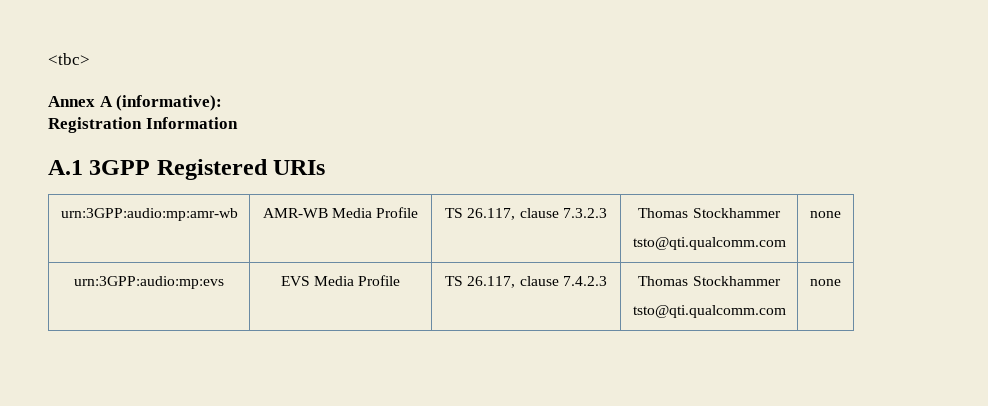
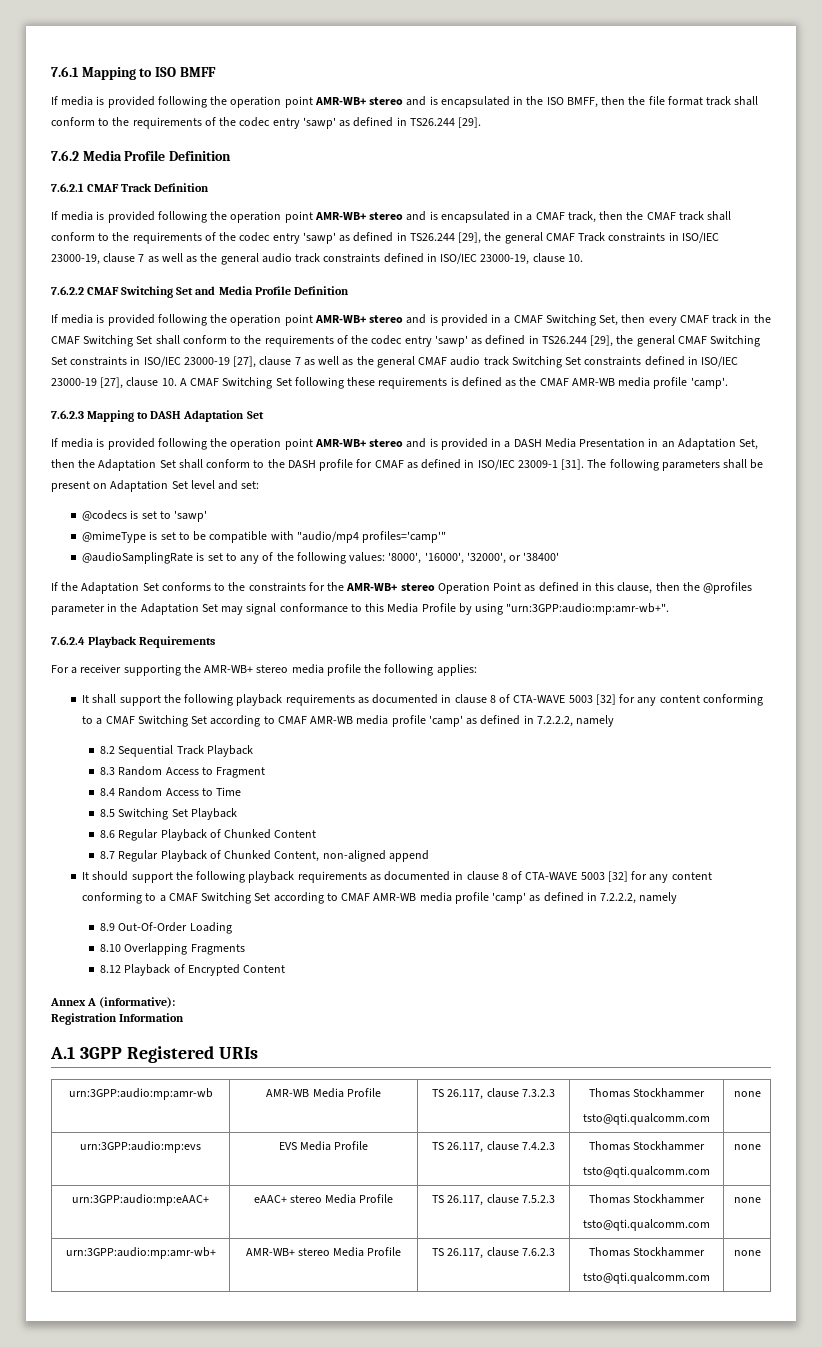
[48,53,90,65] <tbc> -> [51,66,216,80] [51,96,759,108] [51,117,482,129] [51,150,231,161] [51,183,210,192] [51,211,732,223] [51,232,719,244] [51,253,583,265] [51,286,349,298] [51,314,771,326] [51,335,761,347] [51,356,739,368] [51,377,728,389] [51,410,264,422] [51,438,759,450] [51,459,764,471] [51,480,260,492] [82,510,208,522] [82,531,447,543] [82,552,560,564] [51,582,753,594] [51,603,670,615] [51,636,216,648] [51,664,477,676] [82,694,763,706] [82,715,615,727] [100,745,253,757] [100,766,266,778] [100,787,242,797] [100,808,237,820] [100,829,317,841] [100,850,429,862] [82,871,712,883] [82,892,678,904] [100,922,232,934] [100,943,245,955] [100,964,286,976] 7.6.1 Mapping to ISO BMFF // If media is provided following the operation point AMR-WB+ stereo and is encapsulated in the ISO BMFF, then the file format track shall conform to the requirements of the codec entry 'sawp' as defined in TS26.244 [29]. // 7.6.2 Media Profile Definition // 7.6.2.1 CMAF Track Definition // If media is provided following the operation point AMR-WB+ stereo and is encapsulated in a CMAF track, then the CMAF track shall conform to the requirements of the codec entry 'sawp' as defined in TS26.244 [29], the general CMAF Track constraints in ISO/IEC 23000-19, clause 7 as well as the general audio track constraints defined in ISO/IEC 23000-19, clause 10. // 7.6.2.2 CMAF Switching Set and Media Profile Definition // If media is provided following the operation point AMR-WB+ stereo and is provided in a CMAF Switching Set, then every CMAF track in the CMAF Switching Set shall conform to the requirements of the codec entry 'sawp' as defined in TS26.244 [29], the general CMAF Switching Set constraints in ISO/IEC 23000-19 [27], clause 7 as well as the general CMAF audio track Switching Set constraints defined in ISO/IEC 23000-19 [27], clause 10. A CMAF Switching Set following these requirements is defined as the CMAF AMR-WB media profile 'camp'. // 7.6.2.3 Mapping to DASH Adaptation Set // If media is provided following the operation point AMR-WB+ stereo and is provided in a DASH Media Presentation in an Adaptation Set, then the Adaptation Set shall conform to the DASH profile for CMAF as defined in ISO/IEC 23009-1 [31]. The following parameters shall be present on Adaptation Set level and set: // @codecs is set to 'sawp' // @mimeType is set to be compatible with "audio/mp4 profiles='camp'" // @audioSamplingRate is set to any of the following values: '8000', '16000', '32000', or '38400' // If the Adaptation Set conforms to the constraints for the AMR-WB+ stereo Operation Point as defined in this clause, then the @profiles parameter in the Adaptation Set may signal conformance to this Media Profile by using "urn:3GPP:audio:mp:amr-wb+". // 7.6.2.4 Playback Requirements // For a receiver supporting the AMR-WB+ stereo media profile the following applies: // It shall support the following playback requirements as documented in clause 8 of CTA-WAVE 5003 [32] for any content conforming to a CMAF Switching Set according to CMAF AMR-WB media profile 'camp' as defined in 7.2.2.2, namely // 8.2 Sequential Track Playback // 8.3 Random Access to Fragment // 8.4 Random Access to Time // 8.5 Switching Set Playback // 8.6 Regular Playback of Chunked Content // 8.7 Regular Playback of Chunked Content, non-aligned append // It should support the following playback requirements as documented in clause 8 of CTA-WAVE 5003 [32] for any content conforming to a CMAF Switching Set according to CMAF AMR-WB media profile 'camp' as defined in 7.2.2.2, namely // 8.9 Out-Of-Order Loading // 8.10 Overlapping Fragments // 8.12 Playback of Encrypted Content
(841, 282) none -> [72,1194,209,1206] [253,1194,394,1204] [432,1194,555,1206] [588,1194,706,1204] [583,1219,710,1231] [733,1197,761,1203] [65,1247,216,1259] [245,1247,402,1257] [432,1247,555,1259] [588,1247,706,1257] [583,1272,710,1284] [733,1250,761,1256] // urn:3GPP:audio:mp:eAAC+ | eAAC+ stereo Media Profile | TS 26.117, clause 7.5.2.3 | Thomas Stockhammer // tsto@qti.qualcomm.com | none // urn:3GPP:audio:mp:amr-wb+ | AMR-WB+ stereo Media Profile | TS 26.117, clause 7.6.2.3 | Thomas Stockhammer // tsto@qti.qualcomm.com | none

